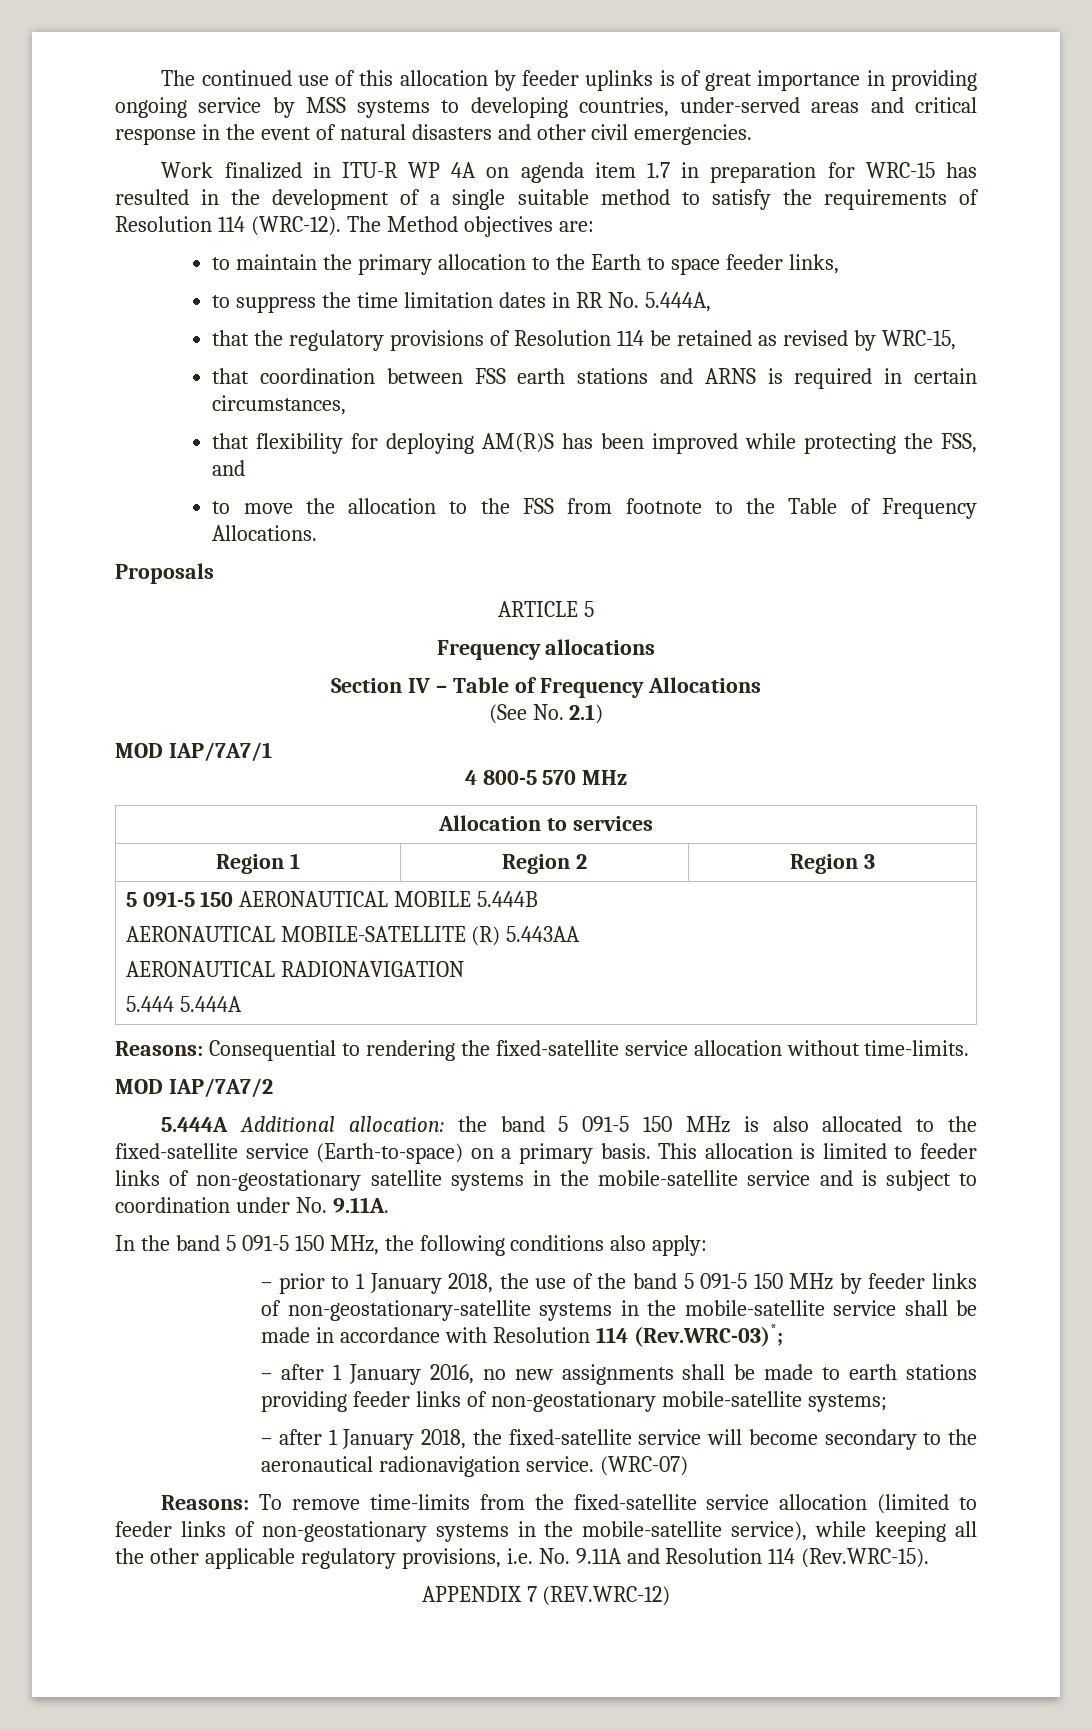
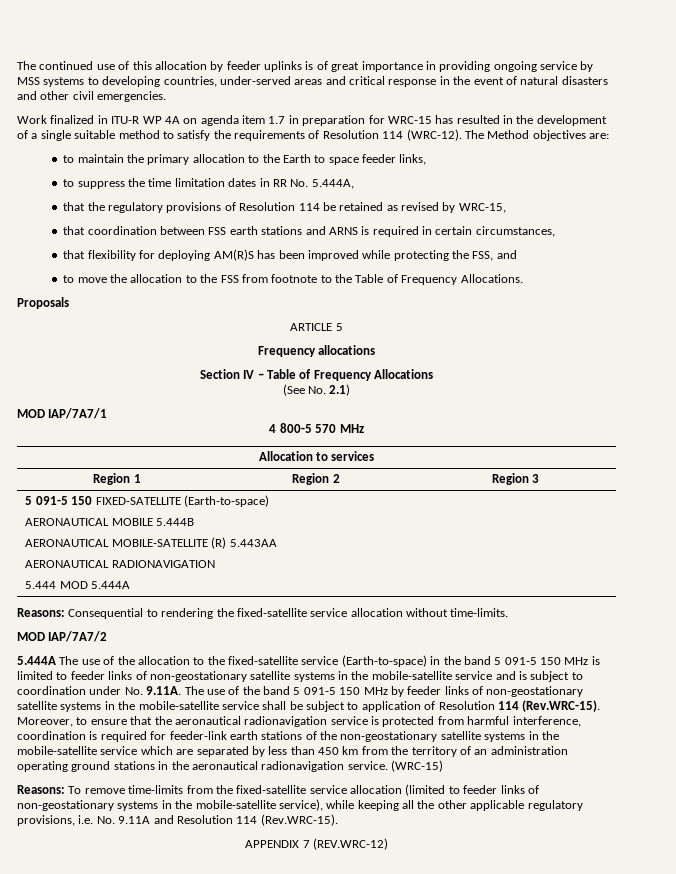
(234, 899) none -> [95,495,269,507] FIXED-SATELLITE (Earth-to-space) //
(174, 1004) none -> [59,581,88,589] MOD
[240,1116,444,1132] Additional allocation: -> [59,655,441,667] The use of the allocation to the fixed-satellite service (Earth-to-space) in
[772,1116,978,1132] [115,1143,816,1164] also allocated to the fixed-satellite service (Earth-to-space) on a primary basis. This allocation is -> (600, 660) none
[115,1235,708,1256] [261,1273,529,1294] // In the band 5 091-5 150 MHz, the following conditions also apply: // – prior to 1 January 2018, the -> [184,686,204,695] The
[287,1300,531,1321] non-geostationary-satellite -> [486,686,584,697] [17,701,57,710] non-geostationary satellite
[261,1324,783,1347] [261,1364,977,1385] [261,1391,887,1412] [261,1429,942,1450] made in accordance with Resolution 114 (Rev.WRC-03)*; // – after 1 January 2016, no new assignments shall be made to earth stations providing feeder links of non-geostationary mobile-satellite systems; // – after 1 January 2018, the fixed-satellite service will become secondary to -> [306,700,601,712] [17,716,581,727] [17,731,559,742] [17,746,568,757] [17,761,169,772] subject to application of Resolution 114 (Rev.WRC-15). Moreover, to ensure that the aeronautical radionavigation service is protected from harmful interference, coordination is required for feeder-link earth stations of the non-geostationary satellite systems in the mobile-satellite service which are separated by less than 450 km from the territory of an administration operating ground stations in
[600,1456,689,1476] (WRC-07) -> [391,760,443,772] (WRC-15)

